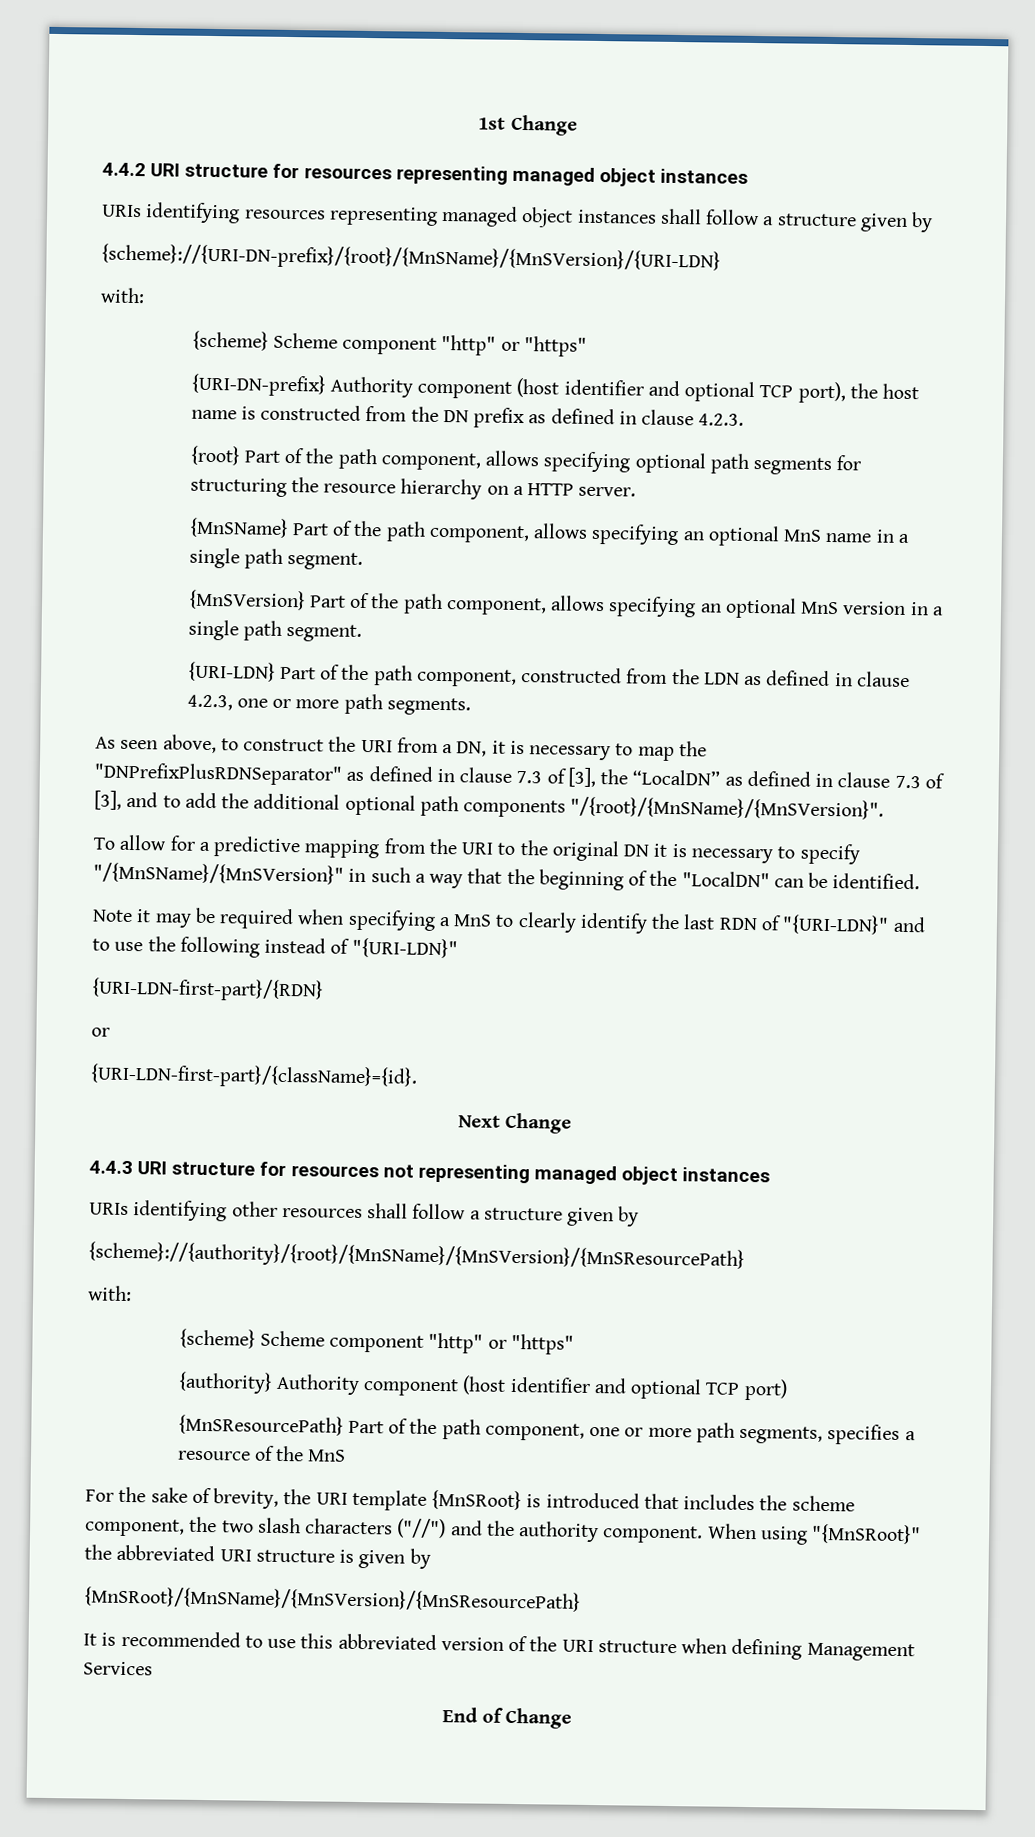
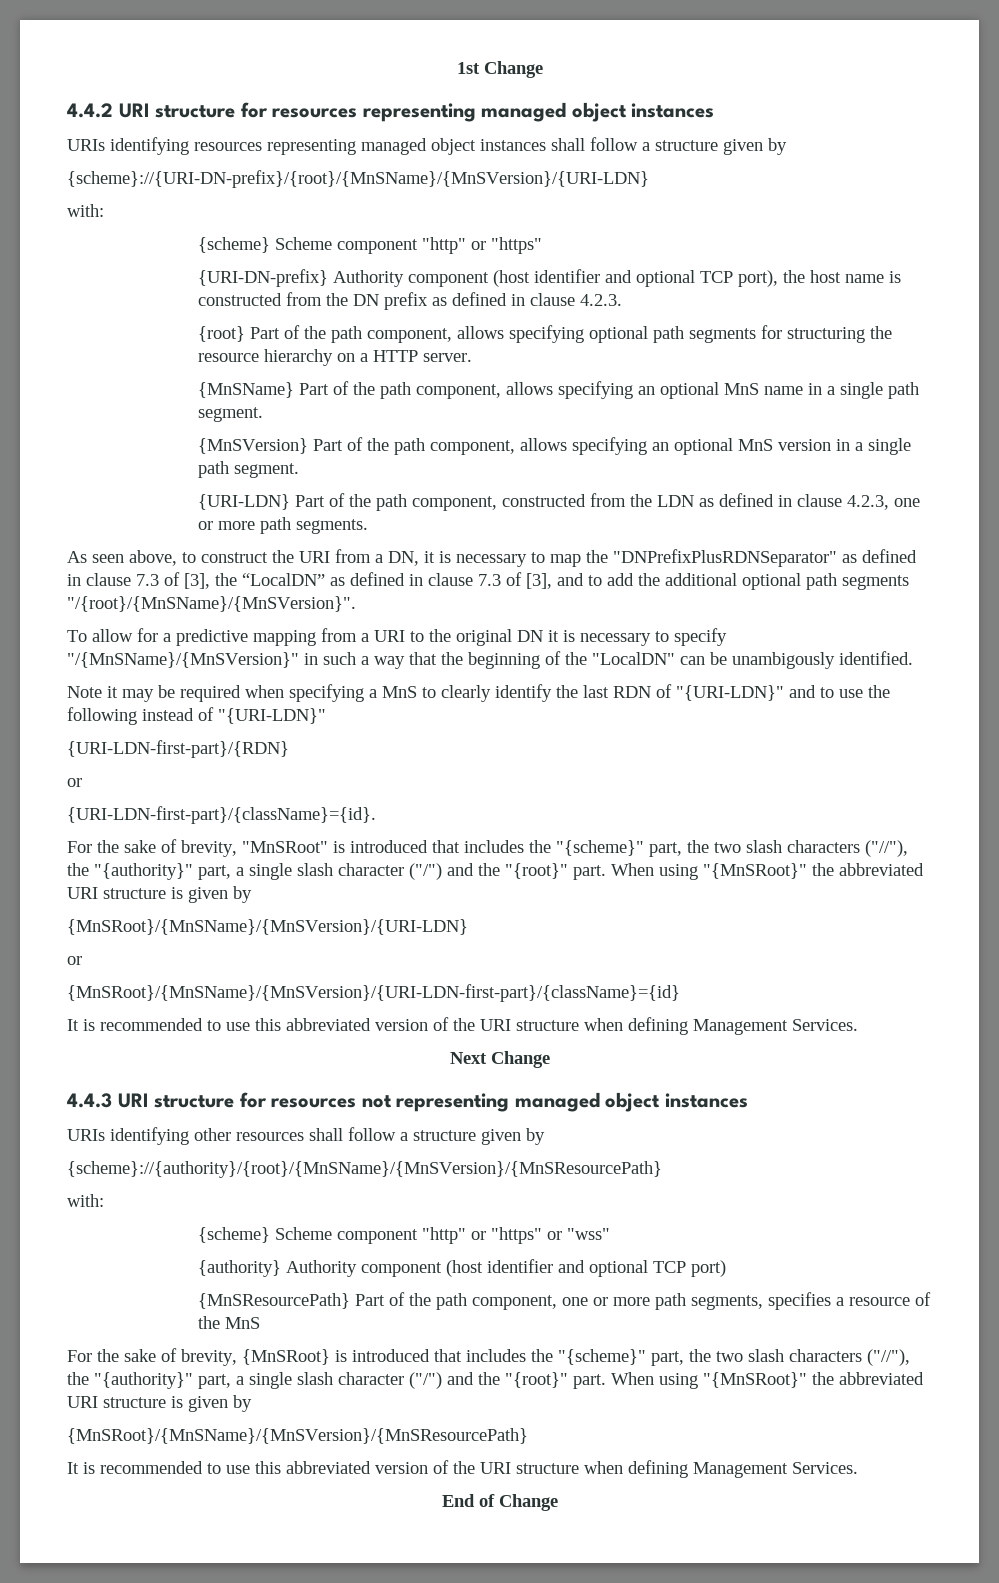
[463,799,567,818] components -> [842,575,909,590] segments
[428,838,458,855] the -> [361,633,369,642] a
(829, 880) none -> [732,652,835,669] unambigously
(418, 1076) none -> [67,839,908,857] [67,863,924,880] [67,886,252,903] [67,919,468,935] [67,956,82,965] [67,984,680,1002] [67,1017,858,1035] // For the sake of brevity, "MnSRoot" is introduced that includes the "{scheme}" part, the two slash characters ("//"), the "{authority}" part, a single slash character ("/") and the "{root}" part. When using "{MnSRoot}" the abbreviated URI structure is given by // {MnSRoot}/{MnSName}/{MnSVersion}/{URI-LDN} // or // {MnSRoot}/{MnSName}/{MnSVersion}/{URI-LDN-first-part}/{className}={id} // It is recommended to use this abbreviated version of the URI structure when defining Management Services.
(574, 1344) none -> [547,1228,611,1240] or "wss"
[283,1489,427,1511] the URI template -> (237, 1357) none
[791,1495,855,1512] [84,1516,704,1544] scheme component, the two slash characters ("//") and the authority component. -> [558,1349,910,1366] [67,1372,606,1389] "{scheme}" part, the two slash characters ("//"), the "{authority}" part, a single slash character ("/") and the "{root}" part.
[83,1661,153,1676] Services -> [792,1462,858,1474] Services.

